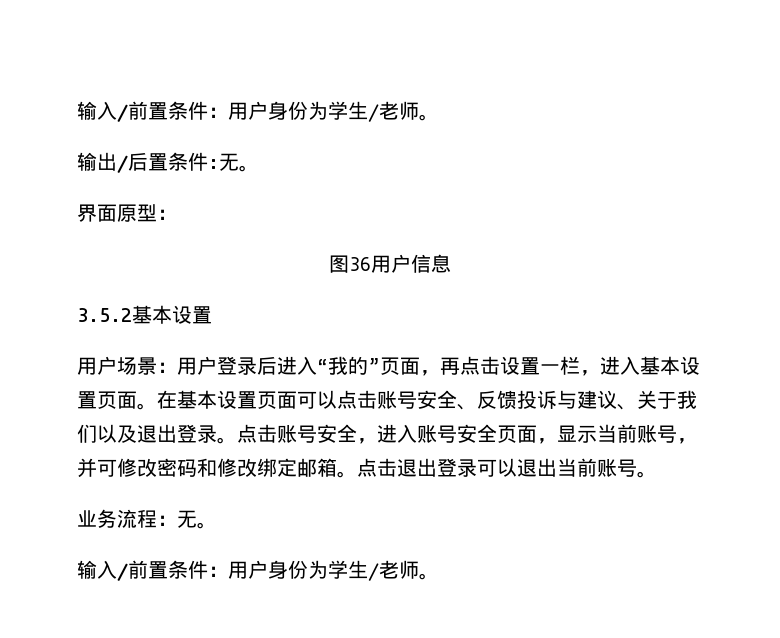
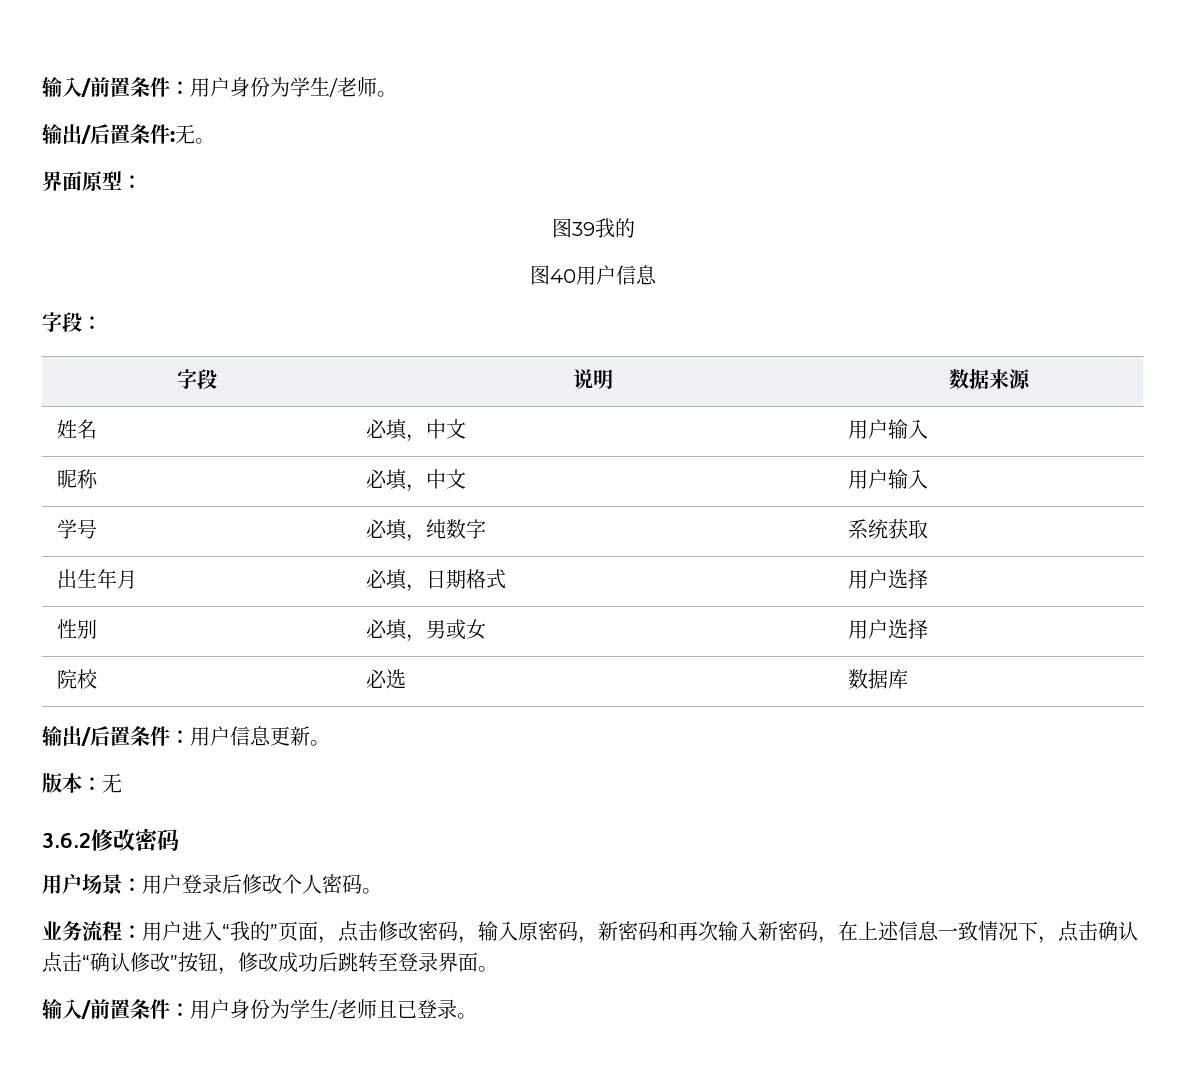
[349,257,371,271] 36 -> [571,218,635,238] [530,265,576,285] 39我的 // 图40
[77,305,212,324] 3.5.2基本设置 -> [42,312,102,332] [177,369,217,389] [572,369,613,389] [948,369,1031,389] [57,419,98,439] [366,419,467,442] [848,419,929,439] [57,469,99,489] [366,469,467,492] [848,469,929,489] [57,519,98,539] [366,519,487,542] [848,519,929,539] [57,569,138,589] [366,569,507,592] [848,569,929,589] [57,619,98,639] [366,619,487,642] [848,619,929,639] [57,669,99,689] [366,669,407,689] [848,669,909,689] [42,725,330,746] [42,773,122,793] [42,828,179,851] 字段： // 字段 | 说明 | 数据来源 // 姓名 | 必填，中文 | 用户输入 // 昵称 | 必填，中文 | 用户输入 // 学号 | 必填，纯数字 | 系统获取 // 出生年月 | 必填，日期格式 | 用户选择 // 性别 | 必填，男或女 | 用户选择 // 院校 | 必选 | 数据库 // 输出/后置条件：用户信息更新。 // 版本：无 // 3.6.2修改密码
(277, 365) none -> [242,874,382,894] [42,921,182,941] 修改个人密码。 // 业务流程：用户
[440,356,700,376] [77,390,697,410] [77,424,697,444] [77,458,657,478] [77,509,197,528] 再点击设置一栏，进入基本设置页面。在基本设置页面可以点击账号安全、反馈投诉与建议、关于我们以及退出登录。点击账号安全，进入账号安全页面，显示当前账号，并可修改密码和修改绑定邮箱。点击退出登录可以退出当前账号。 // 业务流程：无 -> [338,921,1138,944] [42,952,478,975] 点击修改密码，输入原密码，新密码和再次输入新密码，在上述信息一致情况下，点击确认点击“确认修改”按钮，修改成功后跳转至登录界面
(419, 569) none -> [377,999,457,1019] 且已登录

